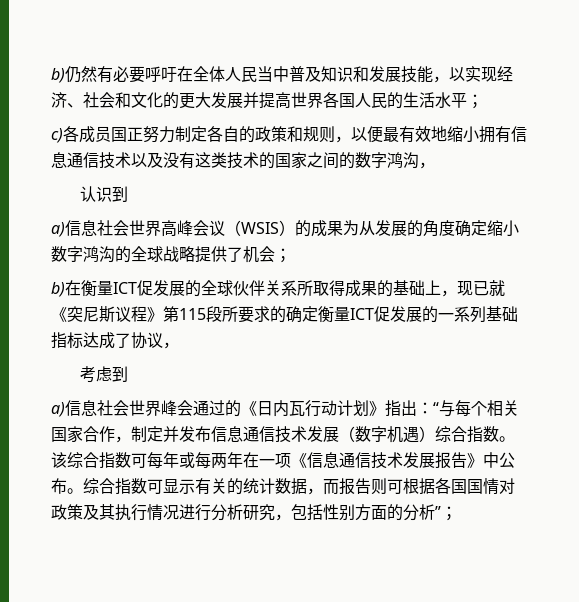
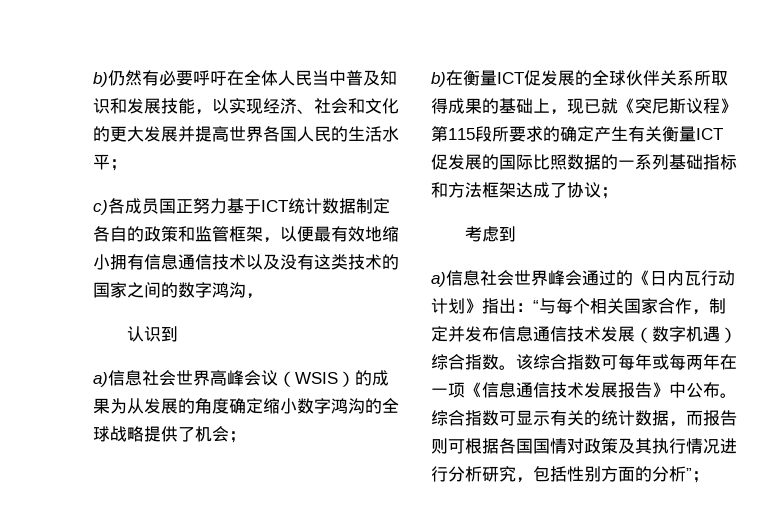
(175, 134) none -> [227,198,356,214] 基于ICT统计数据
[303,126,335,143] 规则 -> [195,226,263,242] 监管框架
[318,306,438,323] 衡量ICT促发展的 -> [594,126,723,142] [431,154,618,170] 产生有关衡量ICT促发展的国际比照数据的
(83, 340) none -> [431,182,516,198] 和方法框架
[163,342,179,349] ， -> [601,187,618,199] ；

